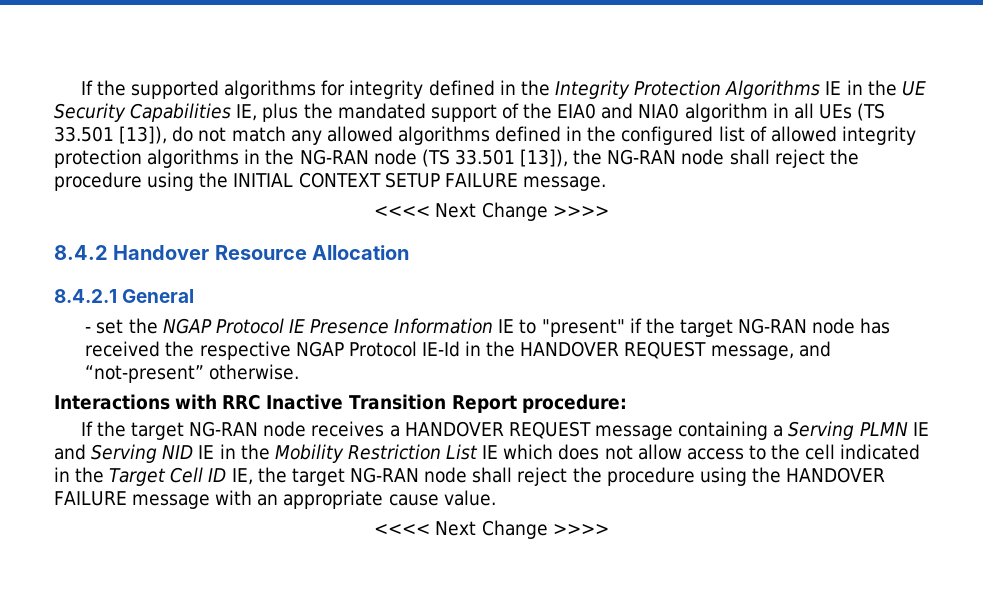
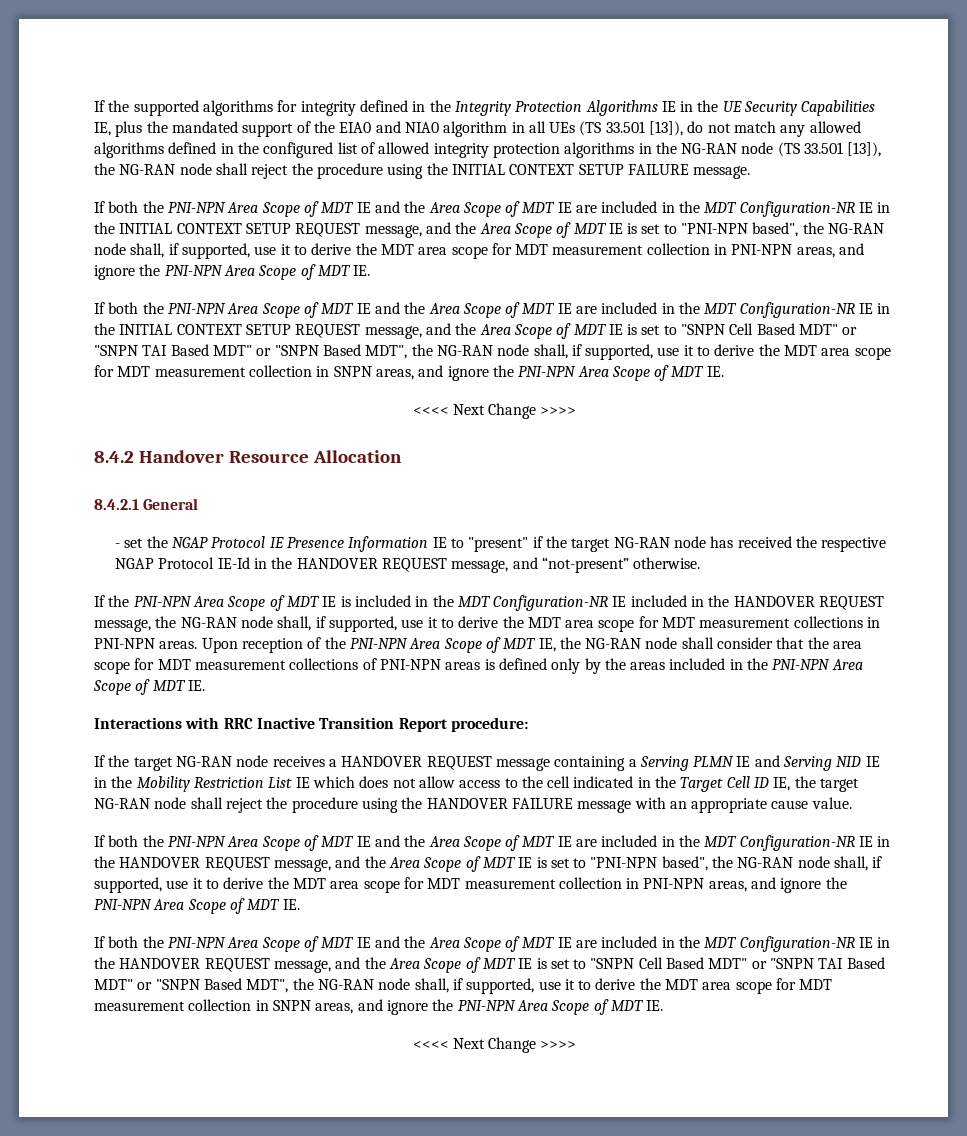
(606, 183) none -> [94,201,891,217] [94,222,885,238] [94,243,865,259] [94,264,371,280] [94,302,891,318] [94,323,858,339] [94,344,891,360] [94,365,724,381] // If both the PNI-NPN Area Scope of MDT IE and the Area Scope of MDT IE are included in the MDT Configuration-NR IE in the INITIAL CONTEXT SETUP REQUEST message, and the Area Scope of MDT IE is set to "PNI-NPN based", the NG-RAN node shall, if supported, use it to derive the MDT area scope for MDT measurement collection in PNI-NPN areas, and ignore the PNI-NPN Area Scope of MDT IE. // If both the PNI-NPN Area Scope of MDT IE and the Area Scope of MDT IE are included in the MDT Configuration-NR IE in the INITIAL CONTEXT SETUP REQUEST message, and the Area Scope of MDT IE is set to "SNPN Cell Based MDT" or "SNPN TAI Based MDT" or "SNPN Based MDT", the NG-RAN node shall, if supported, use it to derive the MDT area scope for MDT measurement collection in SNPN areas, and ignore the PNI-NPN Area Scope of MDT IE.
(300, 372) none -> [94,595,885,611] [94,616,881,632] [94,637,863,653] [94,658,863,674] [93,679,205,695] // If the PNI-NPN Area Scope of MDT IE is included in the MDT Configuration-NR IE included in the HANDOVER REQUEST message, the NG-RAN node shall, if supported, use it to derive the MDT area scope for MDT measurement collections in PNI-NPN areas. Upon reception of the PNI-NPN Area Scope of MDT IE, the NG-RAN node shall consider that the area scope for MDT measurement collections of PNI-NPN areas is defined only by the areas included in the PNI-NPN Area Scope of MDT IE.
(496, 498) none -> [94,835,891,851] [94,856,883,872] [94,877,847,893] [94,898,300,914] [94,936,891,952] [94,957,885,973] [94,978,833,994] [94,999,664,1015] // If both the PNI-NPN Area Scope of MDT IE and the Area Scope of MDT IE are included in the MDT Configuration-NR IE in the HANDOVER REQUEST message, and the Area Scope of MDT IE is set to "PNI-NPN based", the NG-RAN node shall, if supported, use it to derive the MDT area scope for MDT measurement collection in PNI-NPN areas, and ignore the PNI-NPN Area Scope of MDT IE. // If both the PNI-NPN Area Scope of MDT IE and the Area Scope of MDT IE are included in the MDT Configuration-NR IE in the HANDOVER REQUEST message, and the Area Scope of MDT IE is set to "SNPN Cell Based MDT" or "SNPN TAI Based MDT" or "SNPN Based MDT", the NG-RAN node shall, if supported, use it to derive the MDT area scope for MDT measurement collection in SNPN areas, and ignore the PNI-NPN Area Scope of MDT IE.

